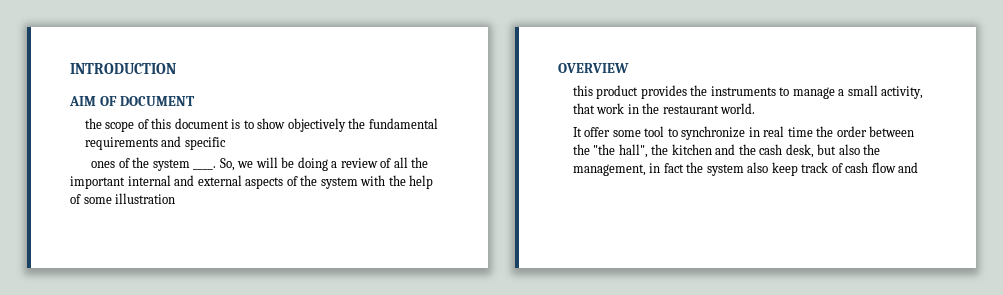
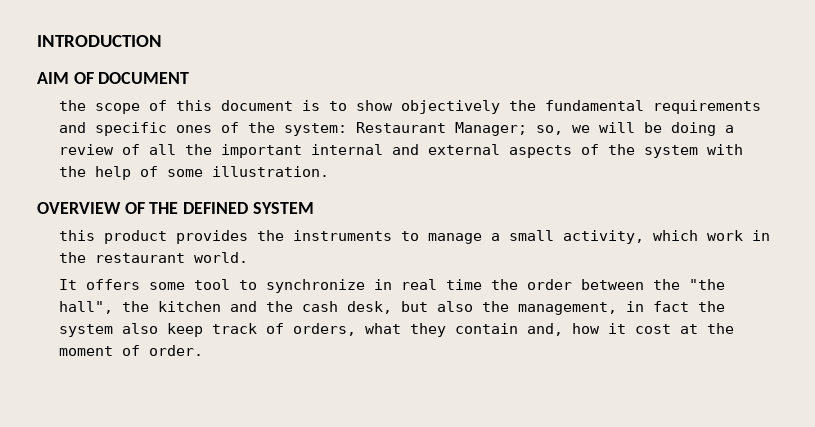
(226, 143) // -> (167, 129) none
[152,158,235,171] system ____. So, -> [283,122,563,136] system: Restaurant Manager; so,
[115,193,176,204] illustration -> [211,166,329,177] illustration.
(629, 68) none -> [124,202,314,214] OF THE DEFINED SYSTEM
[572,103,595,114] that -> [652,230,698,241] which
[584,127,611,137] offer -> [85,279,140,290] offers
[845,162,919,173] cash flow and -> [292,323,734,337] [58,345,203,356] orders, what they contain and, how it cost at the moment of order.

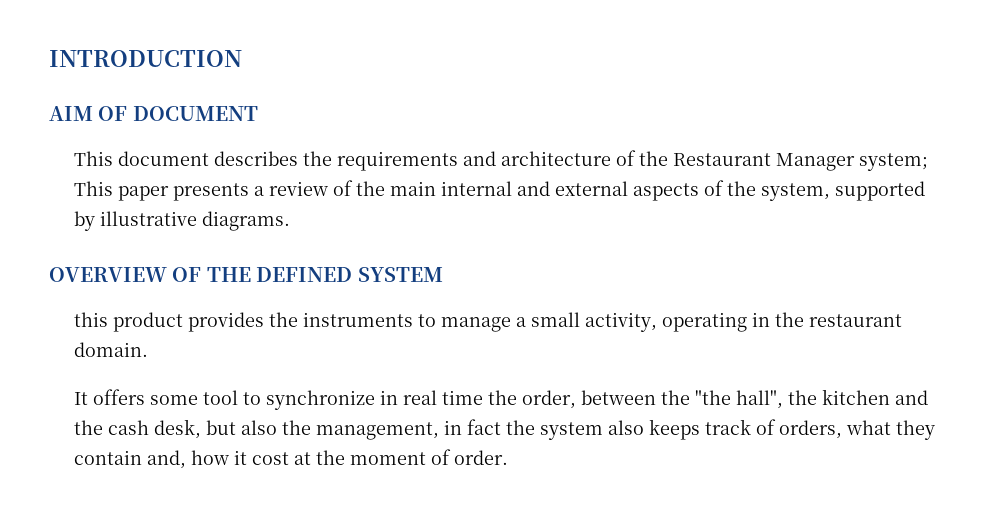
[58,100,761,114] [58,122,734,136] [58,144,302,158] the scope of this document is to show objectively the fundamental requirements and specific ones of the system: Restaurant Manager; so, we will be doing a review of all the important -> [73,150,928,171] [73,180,436,201] This document describes the requirements and architecture of the Restaurant Manager system; This paper presents a review of the main
[643,144,743,158] [58,166,329,180] system with the help of some illustration. -> [760,181,925,201] [73,211,290,231] system, supported by illustrative diagrams.
[652,230,743,241] which work -> [661,312,747,332] operating
[193,252,248,263] world. -> [73,342,148,357] domain.
[526,279,572,290] order -> [521,390,576,409] order,
[166,323,203,337] keep -> [648,419,700,440] keeps

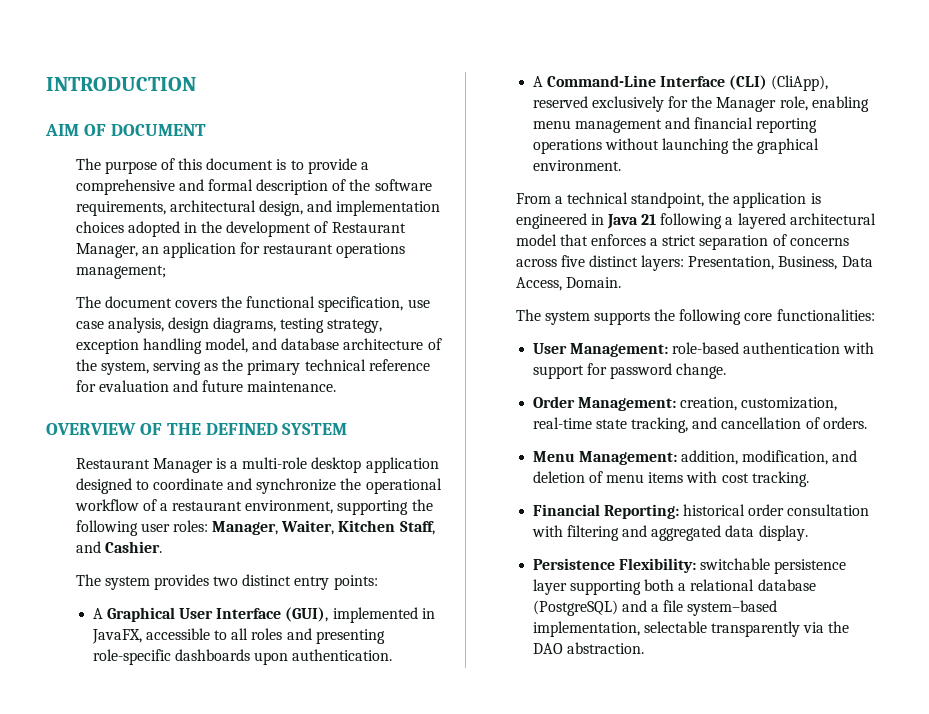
[73,150,928,171] [73,180,925,201] [73,211,290,231] This document describes the requirements and architecture of the Restaurant Manager system; This paper presents a review of the main internal and external aspects of the system, supported by illustrative diagrams. -> [75,158,370,174] [75,179,432,195] [75,200,441,216] [75,221,406,237] [75,242,406,258] [75,265,166,279] [75,296,430,312] [75,317,383,333] [75,338,442,354] [75,359,430,375] [75,380,337,392] The purpose of this document is to provide a comprehensive and formal description of the software requirements, architectural design, and implementation choices adopted in the development of Restaurant Manager, an application for restaurant operations management; // The document covers the functional specification, use case analysis, design diagrams, testing strategy, exception handling model, and database architecture of the system, serving as the primary technical reference for evaluation and future maintenance.
[73,312,902,332] [73,342,148,357] [73,389,928,410] [73,419,935,440] [73,449,508,469] this product provides the instruments to manage a small activity, operating in the restaurant domain. // It offers some tool to synchronize in real time the order, between the "the hall", the kitchen and the cash desk, but also the management, in fact the system also keeps track of orders, what they contain and, how it cost at the moment of order. -> [75,457,439,473] [75,478,442,494] [74,499,433,515] [75,520,435,536] [75,541,162,553] [75,574,378,590] [92,607,435,623] [91,628,385,644] [92,649,393,665] [532,75,829,91] [532,96,869,112] [532,117,818,133] [532,138,820,154] [532,160,621,171] [515,192,821,208] [515,213,876,229] [515,234,849,250] [515,255,873,271] [515,277,621,291] [515,309,875,325] [532,342,875,357] [532,363,727,379] [532,396,838,411] [532,417,867,433] [532,450,858,465] [532,471,809,487] [532,504,870,519] [531,525,808,541] [532,558,847,574] [532,579,816,595] [532,600,778,616] [532,621,850,637] [532,642,644,654] Restaurant Manager is a multi-role desktop application designed to coordinate and synchronize the operational workflow of a restaurant environment, supporting the following user roles: Manager, Waiter, Kitchen Staff, and Cashier. // The system provides two distinct entry points: // A Graphical User Interface (GUI), implemented in JavaFX, accessible to all roles and presenting role-specific dashboards upon authentication. // A Command-Line Interface (CLI) (CliApp), reserved exclusively for the Manager role, enabling menu management and financial reporting operations without launching the graphical environment. // From a technical standpoint, the application is engineered in Java 21 following a layered architectural model that enforces a strict separation of concerns across five distinct layers: Presentation, Business, Data Access, Domain. // The system supports the following core functionalities: // User Management: role-based authentication with support for password change. // Order Management: creation, customization, real-time state tracking, and cancellation of orders. // Menu Management: addition, modification, and deletion of menu items with cost tracking. // Financial Reporting: historical order consultation with filtering and aggregated data display. // Persistence Flexibility: switchable persistence layer supporting both a relational database (PostgreSQL) and a file system–based implementation, selectable transparently via the DAO abstraction.

